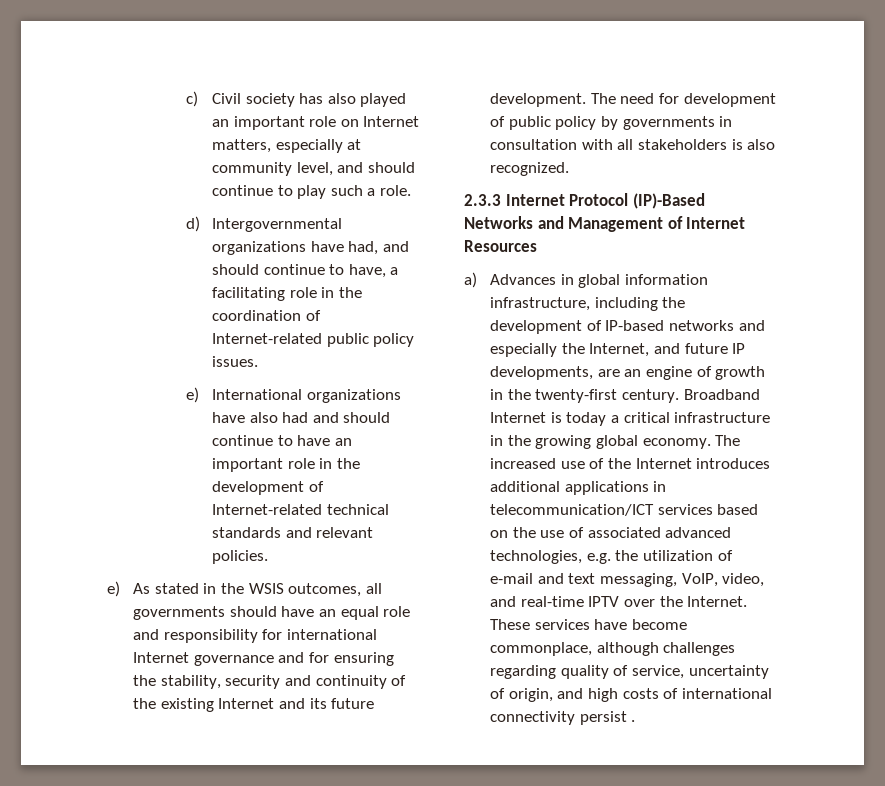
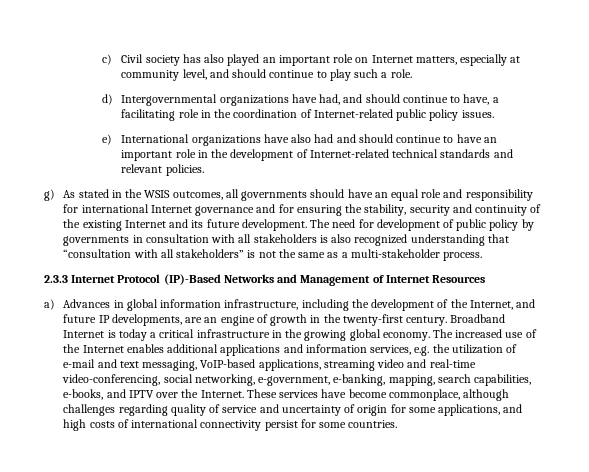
[107,581,120,597] e) -> [44,189,55,201] g)
[490,162,570,176] recognized. -> [354,234,509,246] [63,249,482,261] recognized understanding that “consultation with all stakeholders” is not the same as a multi-stakeholder process.
[605,320,765,331] [490,343,558,357] IP-based networks and especially -> (449, 303) none
[696,458,771,469] introduces -> [126,344,164,353] enables
[653,481,667,492] [490,504,759,516] [490,527,732,538] [490,550,583,564] in telecommunication/ICT services based on the use of associated advanced technologies, -> [283,344,412,355] and information services,
[681,573,765,587] [490,596,584,607] VoIP, video, and real-time -> [200,359,476,371] [62,374,532,386] [63,389,126,400] VoIP-based applications, streaming video and real-time video-conferencing, social networking, e-government, e-banking, mapping, search capabilities, e-books, and
[632,665,769,679] [490,688,553,702] service, uncertainty of origin, -> [222,404,500,416] service and uncertainty of origin for some applications,
[631,720,636,722] . -> [300,419,398,428] for some countries.

